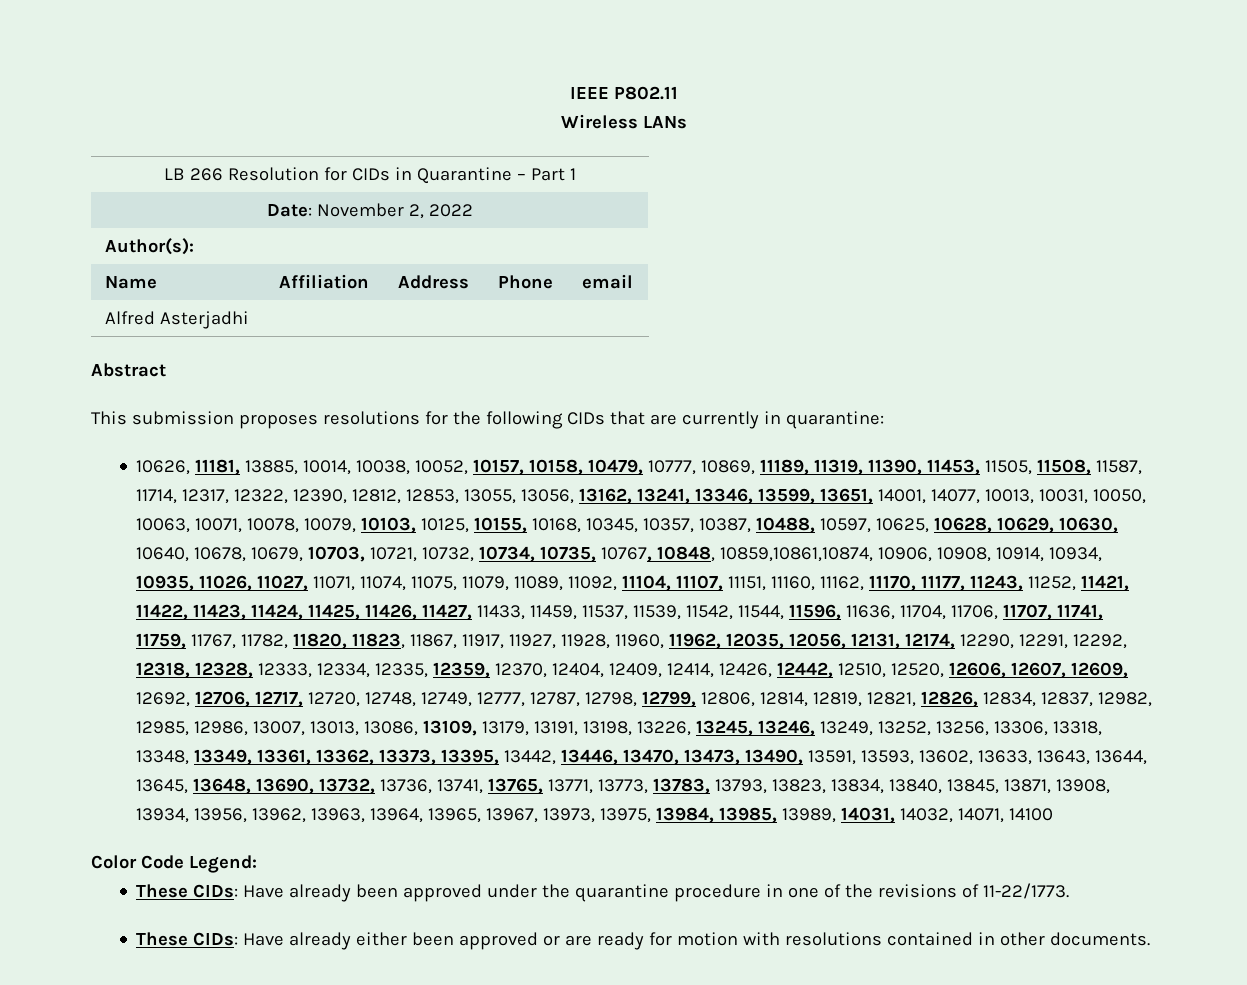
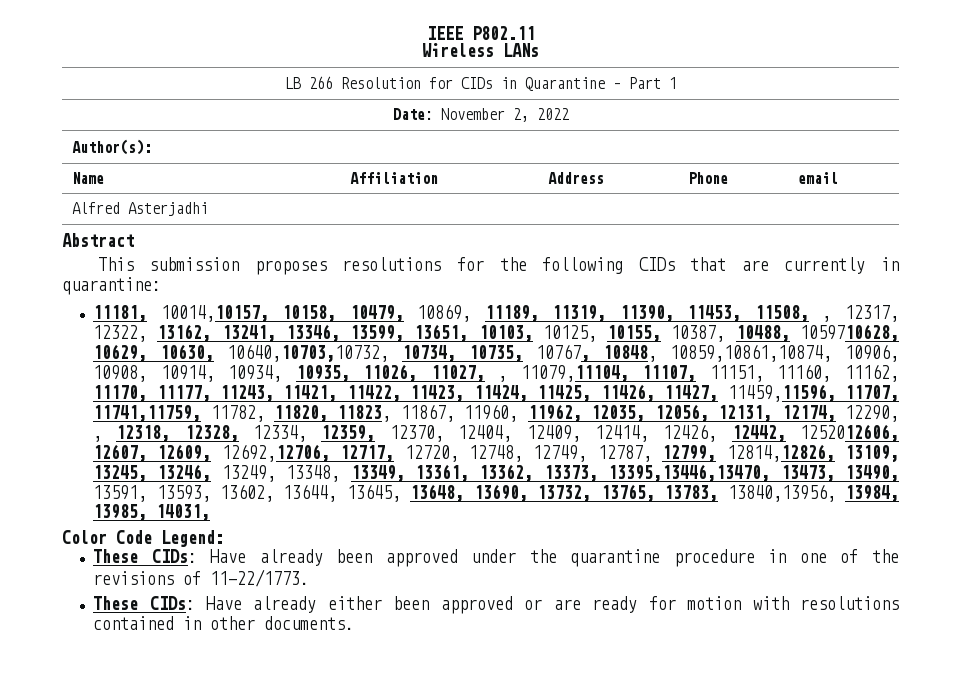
[136,459,525,475] 10626, 11181, 13885, 10014, 10038, 10052, 10157, -> [93,305,269,322] 11181, 10014,10157,
[648,460,697,475] 10777, -> (404, 313) none
[985,459,1143,475] [136,489,575,504] 11505, 11508, 11587, 11714, 12317, 12322, 12390, 12812, 12853, 13055, 13056, -> [754,305,899,322] [93,325,148,342] 11508, , 12317, 12322,
[878,489,1147,504] [136,517,1119,533] [136,546,475,562] 14001, 14077, 10013, 10031, 10050, 10063, 10071, 10078, 10079, 10103, 10125, 10155, 10168, 10345, 10357, 10387, 10488, 10597, 10625, 10628, 10629, 10630, 10640, 10678, 10679, 10703, 10721, 10732, -> [478,324,899,342] [93,344,390,362] 10103, 10125, 10155, 10387, 10488, 1059710628, 10629, 10630, 10640,10703,10732,
[313,575,672,591] 11071, 11074, 11075, 11079, 11089, 11092, 11104, -> [498,365,629,382] , 11079,11104,
[1028,576,1077,591] 11252, -> (274, 393) none
[477,604,1104,620] [136,633,237,649] 11433, 11459, 11537, 11539, 11542, 11544, 11596, 11636, 11704, 11706, 11707, 11741, 11759, 11767, -> [727,384,900,402] [93,405,202,422] 11459,11596, 11707, 11741,11759,
[462,634,611,649] 11917, 11927, 11928, -> (455, 413) none
[1019,634,1128,649] [136,662,429,678] 12291, 12292, 12318, 12328, 12333, 12334, 12335, -> [93,425,308,442] , 12318, 12328, 12334,
[838,662,1129,678] [136,691,1153,707] [136,720,1103,736] 12510, 12520, 12606, 12607, 12609, 12692, 12706, 12717, 12720, 12748, 12749, 12777, 12787, 12798, 12799, 12806, 12814, 12819, 12821, 12826, 12834, 12837, 12982, 12985, 12986, 13007, 13013, 13086, 13109, 13179, 13191, 13198, 13226, 13245, 13246, 13249, 13252, 13256, 13306, 13318, -> [800,424,900,442] [93,444,900,462] [93,464,276,482] 1252012606, 12607, 12609, 12692,12706, 12717, 12720, 12748, 12749, 12787, 12799, 12814,12826, 13109, 13245, 13246, 13249,
[441,749,680,765] 13395, 13442, 13446, 13470, -> [608,464,771,482] 13395,13446,13470,
[978,750,1091,765] 13633, 13643, -> (274, 493) none
[380,778,1111,794] [136,808,652,823] 13736, 13741, 13765, 13771, 13773, 13783, 13793, 13823, 13834, 13840, 13845, 13871, 13908, 13934, 13956, 13962, 13963, 13964, 13965, 13967, 13973, 13975, -> [600,484,836,502] 13765, 13783, 13840,13956,
[782,808,837,823] 13989, -> (148, 512) none
[900,808,1054,823] 14032, 14071, 14100 -> (211, 512) none

